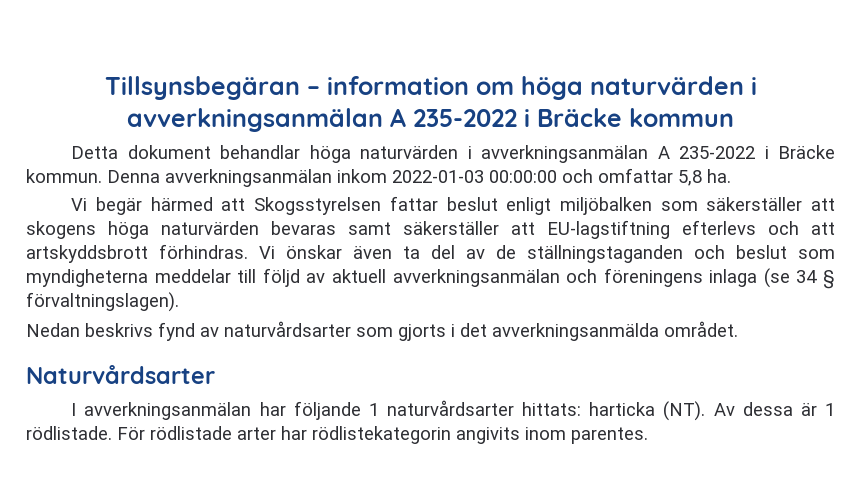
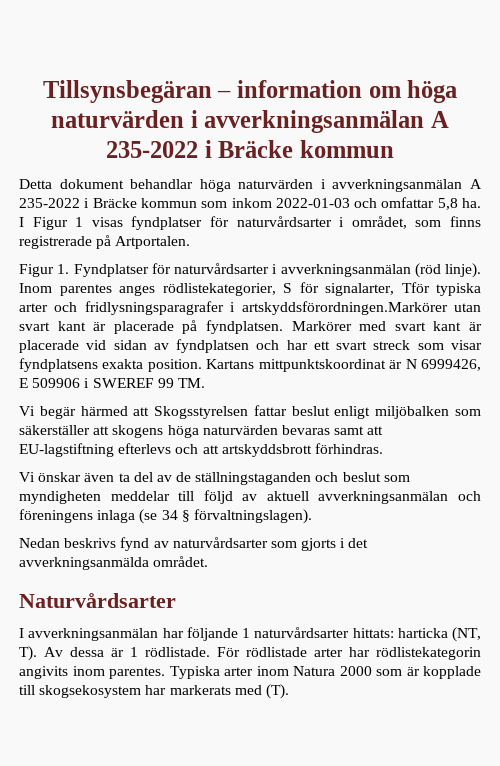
[26,169,332,187] kommun. Denna avverkningsanmälan -> [140,198,228,208] kommun som
[489,170,557,183] 00:00:00 -> (350, 203) none
(731, 176) none -> [19,216,482,230] [19,235,191,249] [19,263,481,278] [19,282,481,296] [19,301,481,315] [19,320,483,334] [19,339,482,353] [19,358,481,372] [19,378,205,388] I Figur 1 visas fyndplatser för naturvårdsarter i området, som finns registrerade på Artportalen. // Figur 1. Fyndplatser för naturvårdsarter i avverkningsanmälan (röd linje). Inom parentes anges rödlistekategorier, S för signalarter, Tför typiska arter och fridlysningsparagrafer i artskyddsförordningen.Markörer utan svart kant är placerade på fyndplatsen. Markörer med svart kant är placerade vid sidan av fyndplatsen och har ett svart streck som visar fyndplatsens exakta position. Kartans mittpunktskoordinat är N 6999426, E 509906 i SWEREF 99 TM.
[403,221,499,235] säkerställer -> (365, 430) none
(248, 251) none -> (383, 448) //
[26,269,148,287] myndigheterna -> [19,491,101,504] myndigheten
[663,401,706,421] (NT). -> [452,627,481,642] [19,646,37,661] (NT, T).
(648, 435) none -> [169,666,481,679] [19,684,289,699] Typiska arter inom Natura 2000 som är kopplade till skogsekosystem har markerats med (T).

